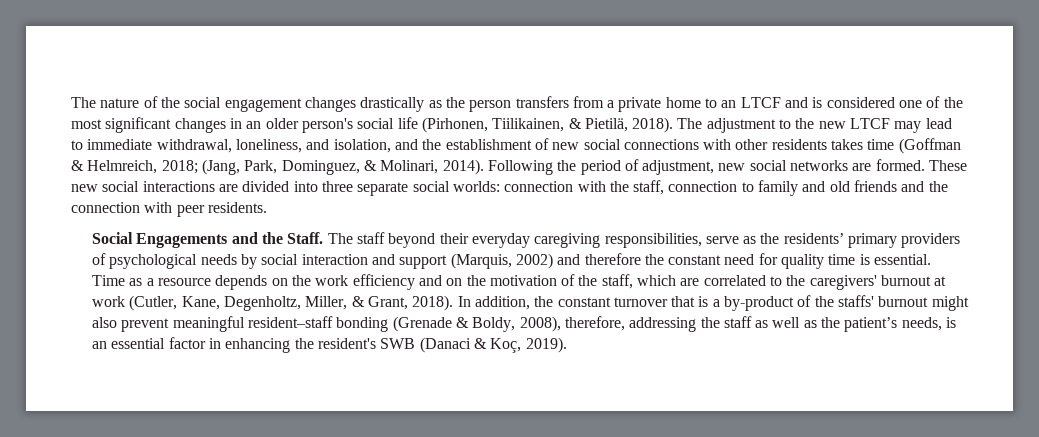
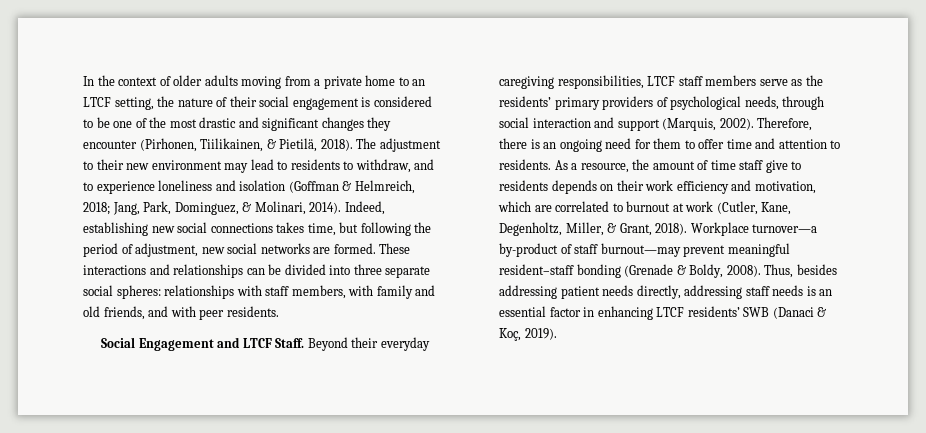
[71,96,569,112] The nature of the social engagement changes drastically as the person transfers -> [83,75,282,89] In the context of older adults moving
[785,96,963,108] [71,117,418,133] and is considered one of the most significant changes in an older person's social life -> [114,96,432,110] [83,117,392,131] [83,140,137,149] setting, the nature of their social engagement is considered to be one of the most drastic and significant changes they encounter
[795,118,952,133] [71,138,895,153] the new LTCF may lead to immediate withdrawal, loneliness, and isolation, and the establishment of new social connections with other residents takes time -> [96,159,435,173] [83,180,286,194] their new environment may lead to residents to withdraw, and to experience loneliness and isolation
[201,159,240,175] (Jang, -> [112,202,140,215] Jang,
[487,160,553,175] Following -> [344,201,385,215] [83,222,411,236] Indeed, establishing new social connections takes time, but following
[71,181,238,192] new social interactions are -> [83,264,282,278] interactions and relationships can be
[452,180,948,196] [71,202,267,217] [92,232,436,248] worlds: connection with the staff, connection to family and old friends and the connection with peer residents. // Social Engagements and the Staff. The staff beyond -> [116,285,436,299] [83,306,279,320] [101,337,348,351] spheres: relationships with staff members, with family and old friends, and with peer residents. // Social Engagement and LTCF Staff. Beyond
(702, 240) none -> [647,75,757,86] LTCF staff members
[200,254,257,269] needs by -> [744,96,825,110] needs, through
[515,253,932,269] [92,275,211,286] 2002) and therefore the constant need for quality time is essential. Time as a resource -> [719,117,813,131] [499,138,841,152] [499,159,802,173] [499,180,549,191] 2002). Therefore, there is an ongoing need for them to offer time and attention to residents. As a resource, the amount of time staff give to residents
[291,275,311,286] the -> [616,180,644,191] their
[446,274,633,289] on the motivation of the staff, -> [754,181,816,194] motivation,
[786,275,877,290] the caregivers' -> (623, 207) none
[457,295,969,311] [92,317,118,328] In addition, the constant turnover that is a by-product of the staffs' burnout might also -> [690,222,818,236] [499,243,681,257] Workplace turnover—a by-product of staff burnout—may
[519,316,942,332] 2008), therefore, addressing the staff as well as the patient’s needs, -> [726,264,837,278] [499,285,804,299] 2008). Thus, besides addressing patient needs directly, addressing staff needs
[294,338,376,349] the resident's -> [656,306,740,317] LTCF residents’

